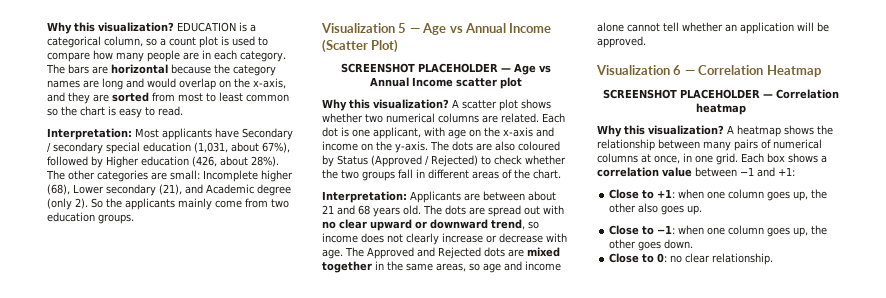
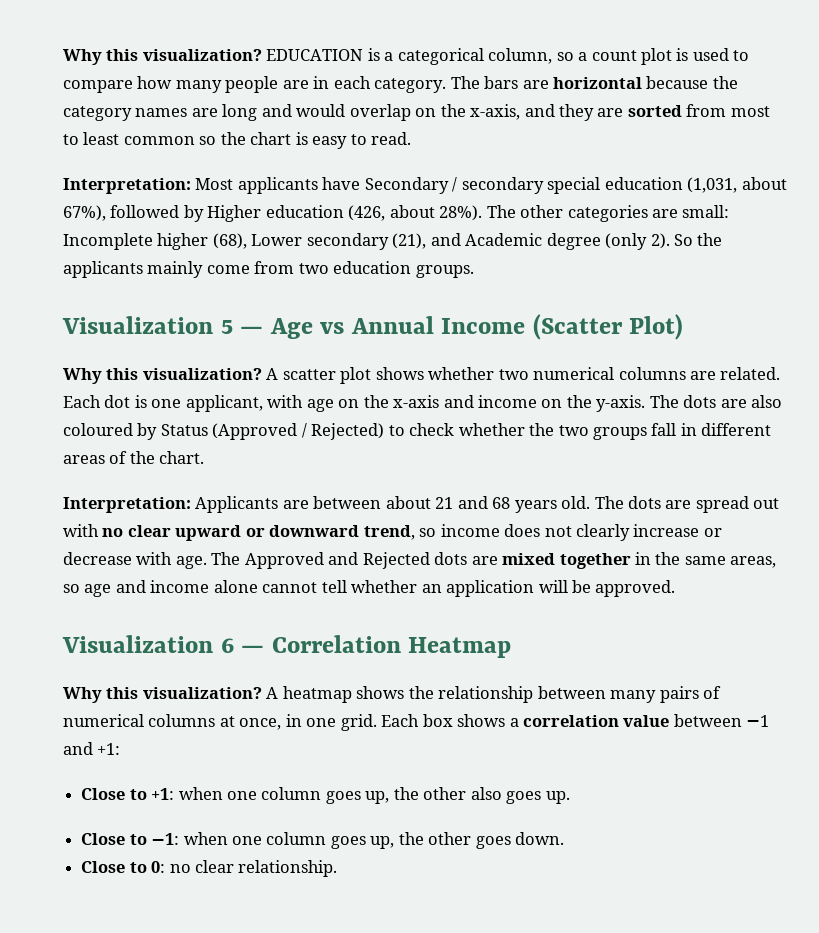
[340,63,551,75] [369,77,522,89] // SCREENSHOT PLACEHOLDER — Age vs Annual Income scatter plot -> (684, 327) none
[602,89,839,99] [695,103,746,115] // SCREENSHOT PLACEHOLDER — Correlation heatmap -> (512, 647) none

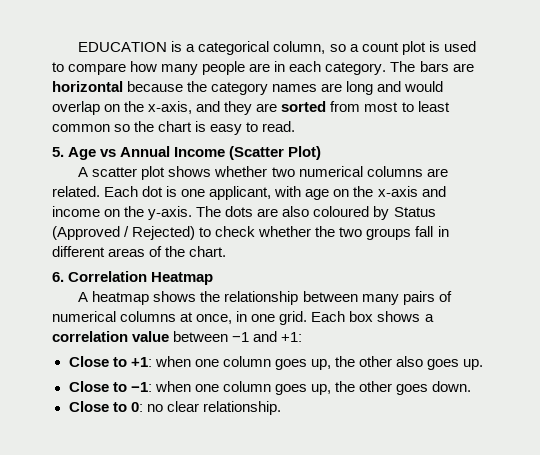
[63,49,262,65] Why this visualization? -> (78, 47) none
[63,177,787,194] [63,205,730,222] [63,233,723,250] [63,261,474,278] [62,316,264,334] Interpretation: Most applicants have Secondary / secondary special education (1,031, about 67%), followed by Higher education (426, about 28%). The other categories are small: Incomplete higher (68), Lower secondary (21), and Academic degree (only 2). So the applicants mainly come from two education groups. // Visualization 5 — -> [52,147,64,157] 5.
[63,368,262,384] Why this visualization? -> (322, 153) none
[63,496,780,513] [63,524,722,541] [63,552,777,569] [63,580,676,597] [62,635,265,653] Interpretation: Applicants are between about 21 and 68 years old. The dots are spread out with no clear upward or downward trend, so income does not clearly increase or decrease with age. The Approved and Rejected dots are mixed together in the same areas, so age and income alone cannot tell whether an application will be approved. // Visualization 6 — -> [52,272,64,282] 6.
[63,687,262,703] Why this visualization? -> (214, 278) none

